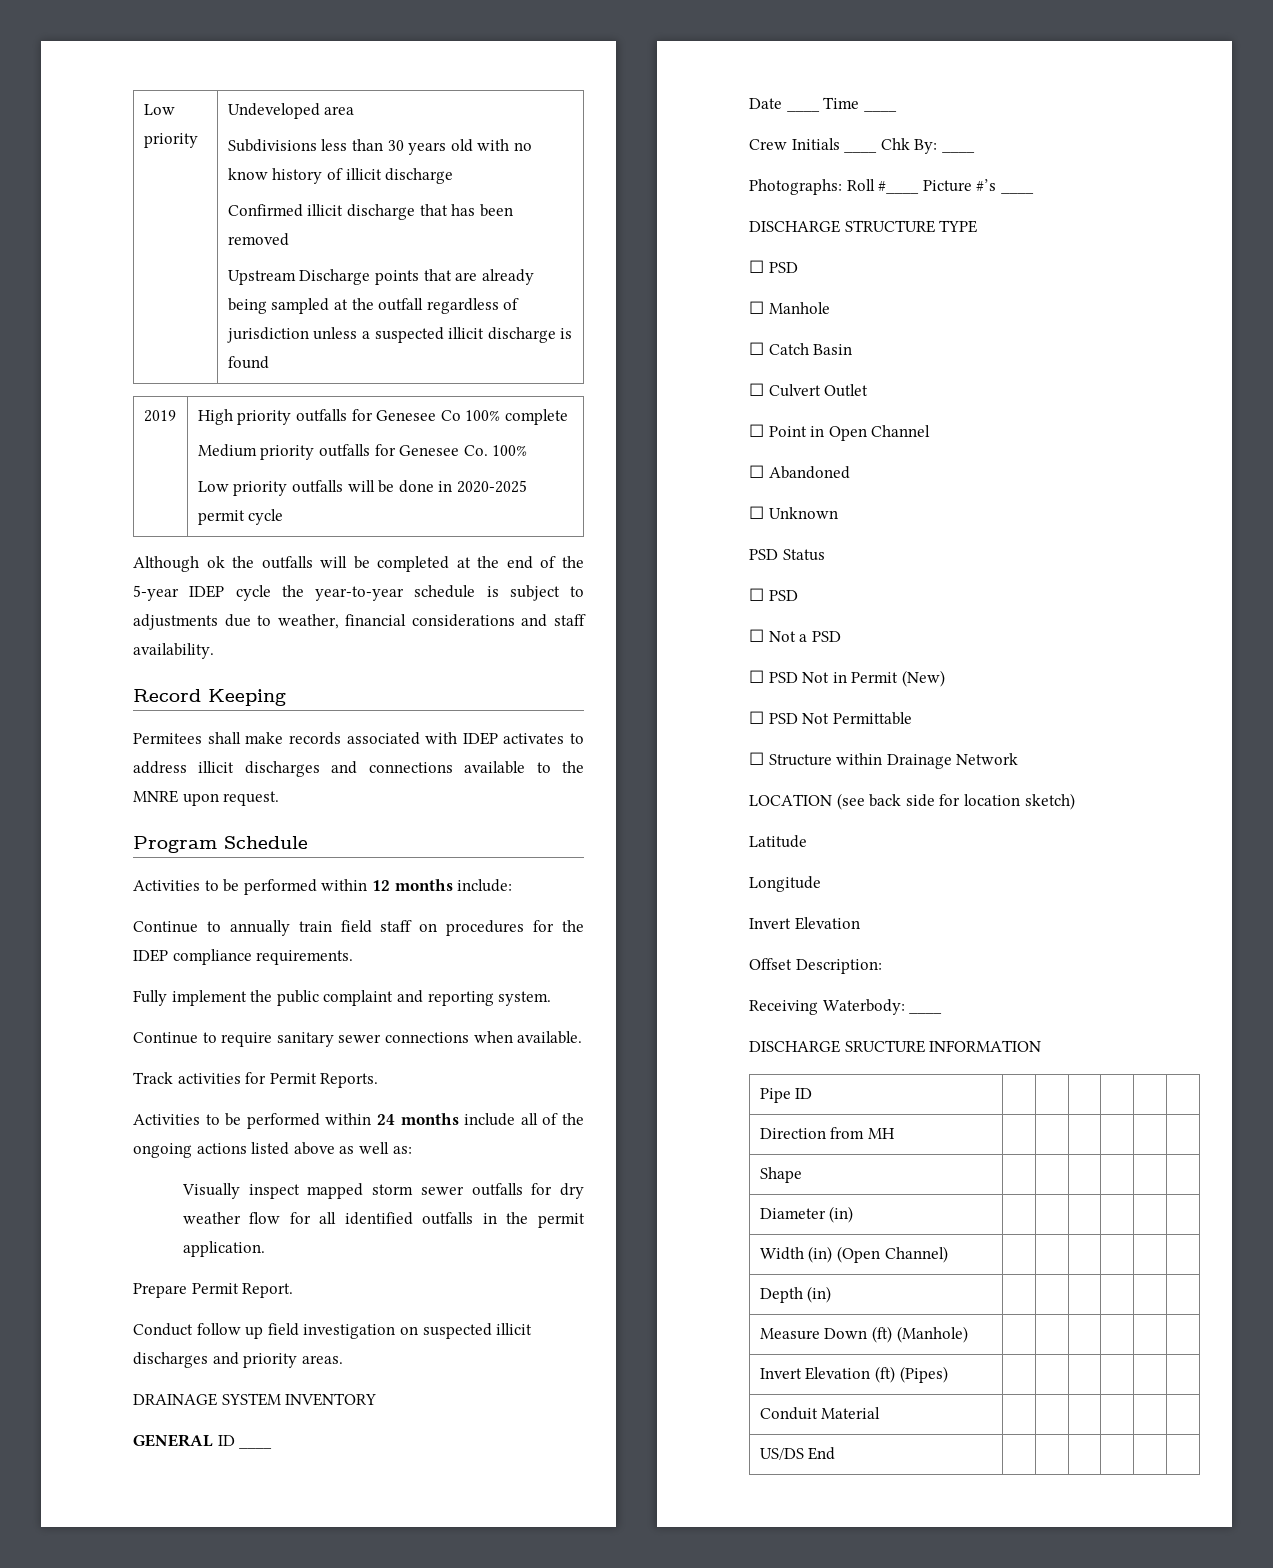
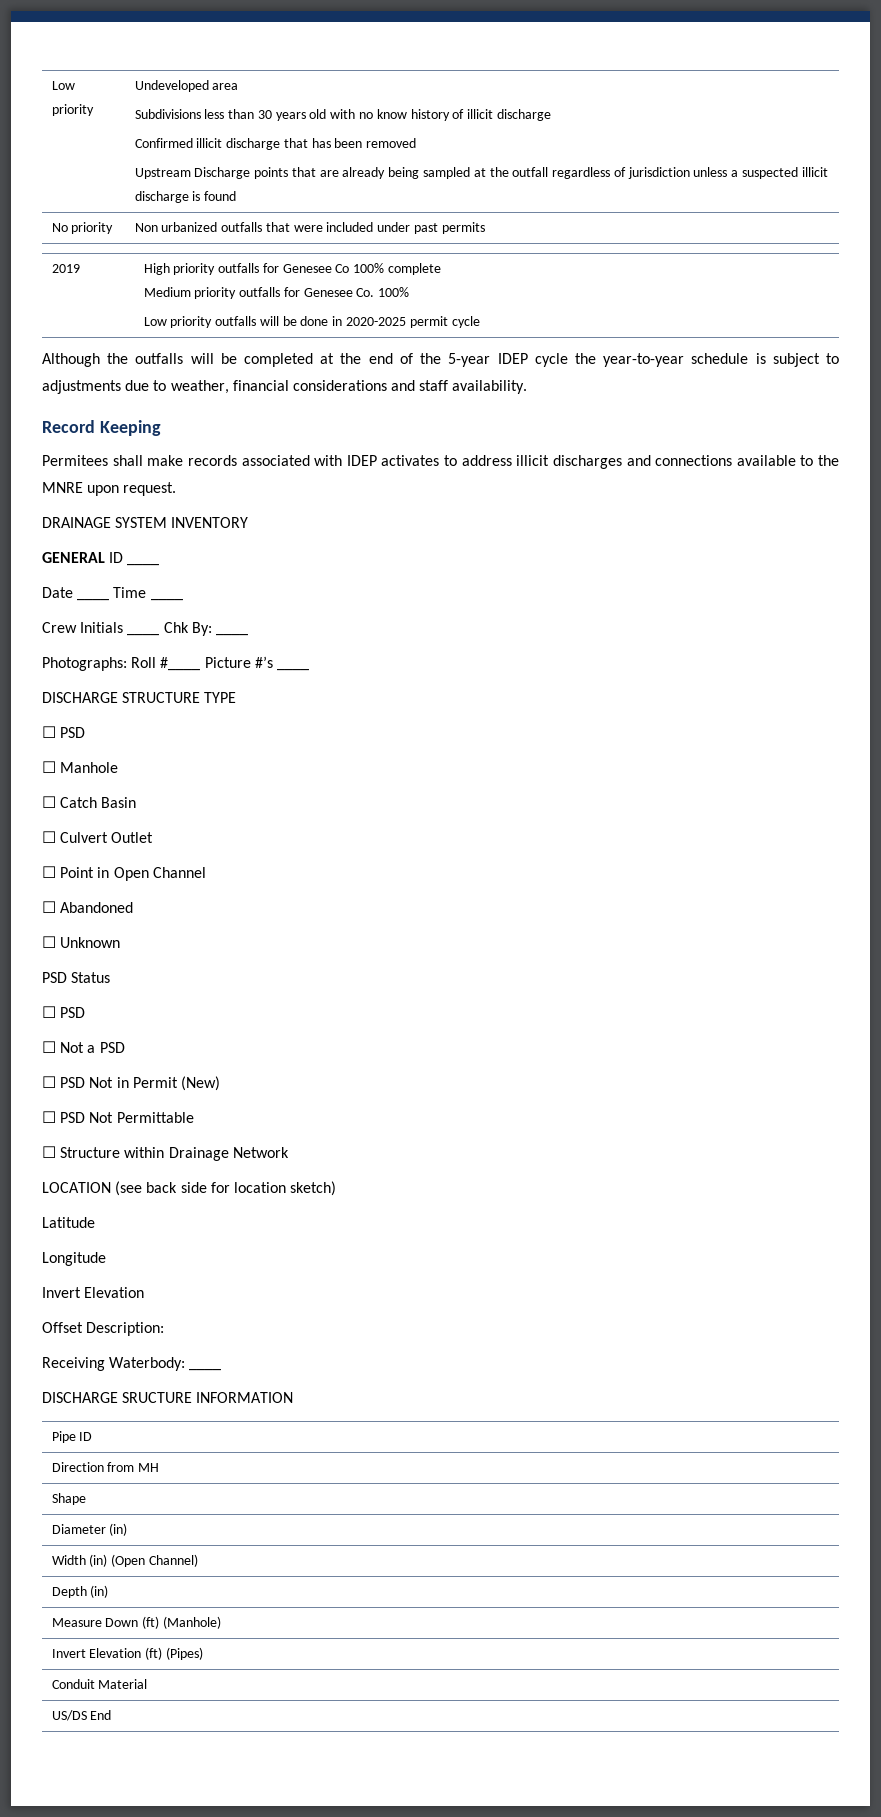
(269, 362) none -> [51,222,114,234] [134,222,485,234] // No priority | Non urbanized outfalls that were included under past permits
[206,556,225,568] ok -> (100, 360) none
[133,836,308,853] [133,879,513,895] [133,920,585,936] [133,949,354,965] [133,990,552,1006] [133,1031,583,1047] [133,1072,379,1088] [133,1113,585,1129] [133,1142,412,1158] [181,1183,584,1199] [182,1212,585,1228] [182,1241,265,1257] [133,1283,294,1298] [133,1323,533,1339] [133,1352,343,1368] // Program Schedule // Activities to be performed within 12 months include: // Continue to annually train field staff on procedures for the IDEP compliance requirements. // Fully implement the public complaint and reporting system. // Continue to require sanitary sewer connections when available. // Track activities for Permit Reports. // Activities to be performed within 24 months include all of the ongoing actions listed above as well as: // Visually inspect mapped storm sewer outfalls for dry weather flow for all identified outfalls in the permit application. // Prepare Permit Report. // Conduct follow up field investigation on suspected illicit discharges and priority areas. -> (177, 489) none

